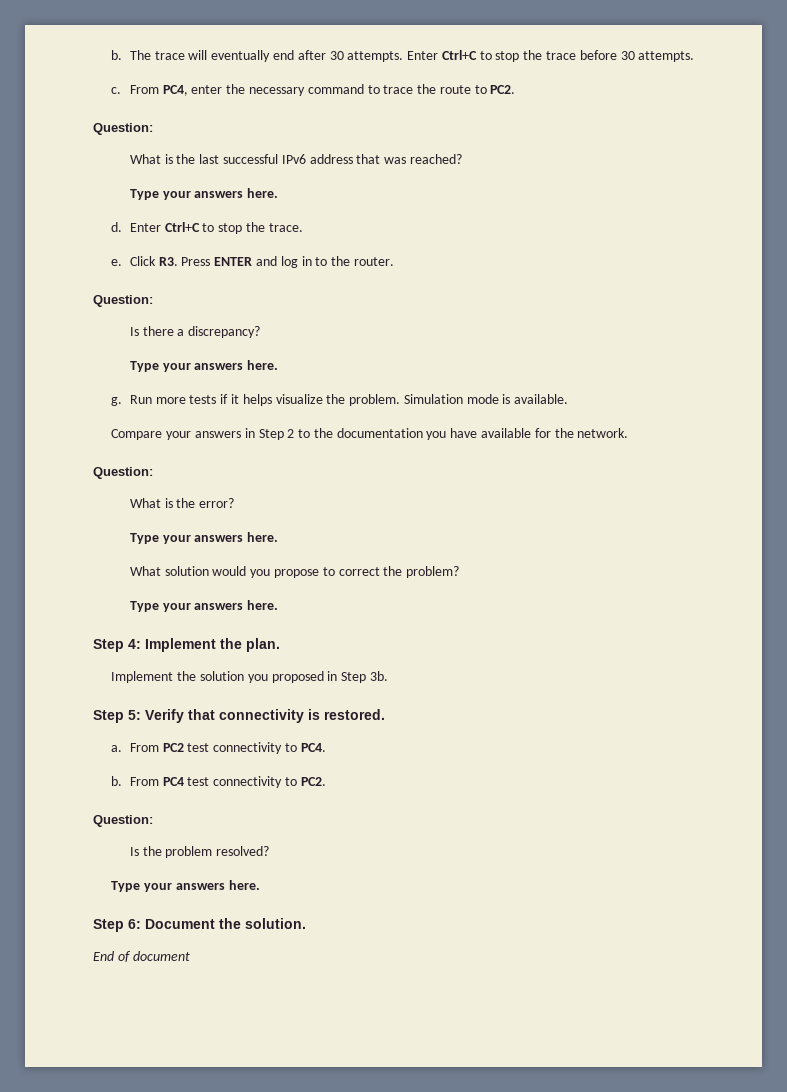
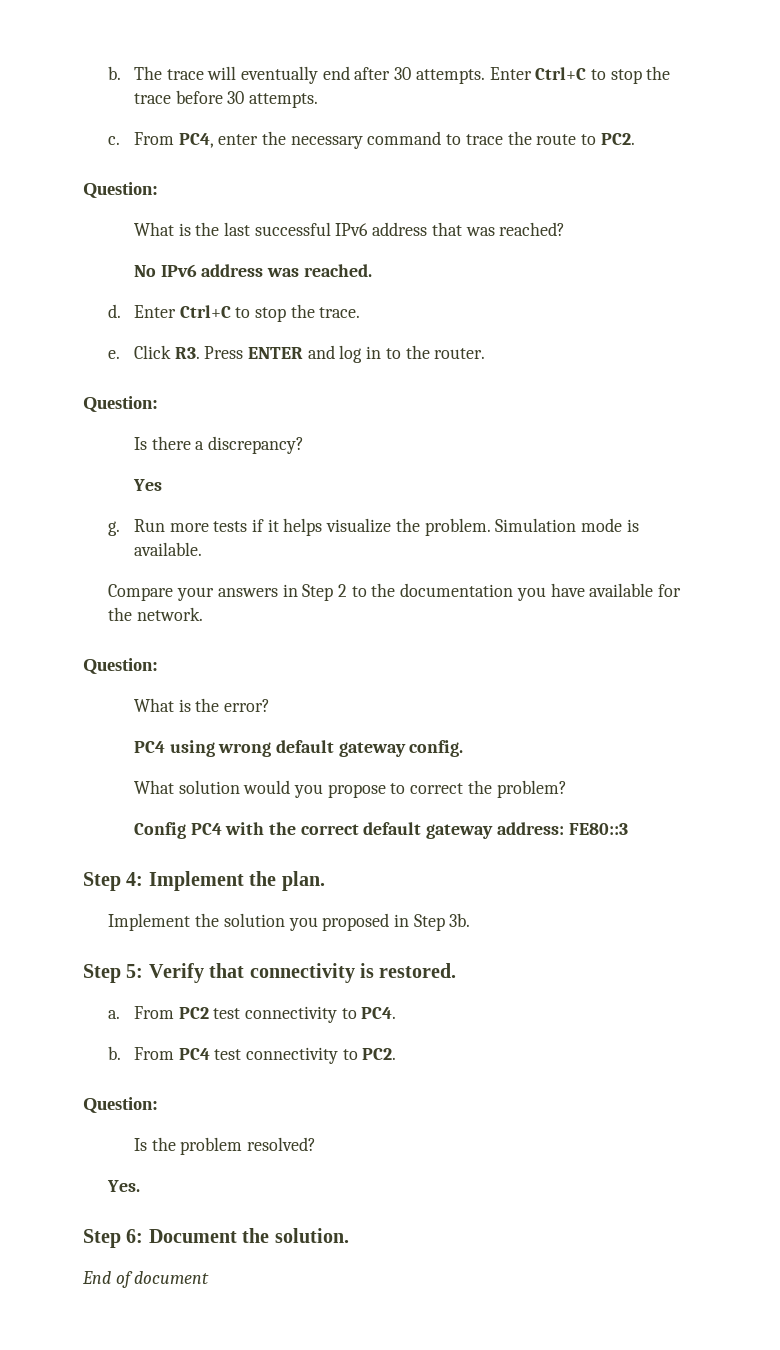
[129,188,279,200] Type your answers here. -> [133,264,372,277] No IPv6 address was reached.
[129,360,279,372] Type your answers here. -> [132,479,162,491] Yes
[129,532,279,544] Type your answers here. -> [133,740,464,757] PC4 using wrong default gateway config.
[129,600,279,612] Type your answers here. -> [133,822,628,839] Config PC4 with the correct default gateway address: FE80::3
[111,880,260,892] Type your answers here. -> [107,1180,141,1192] Yes.

